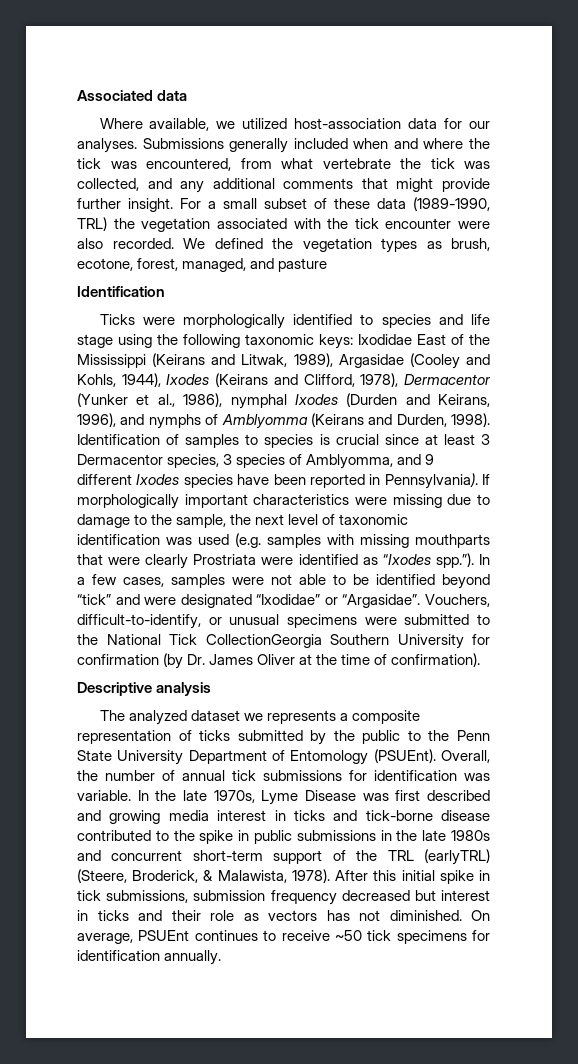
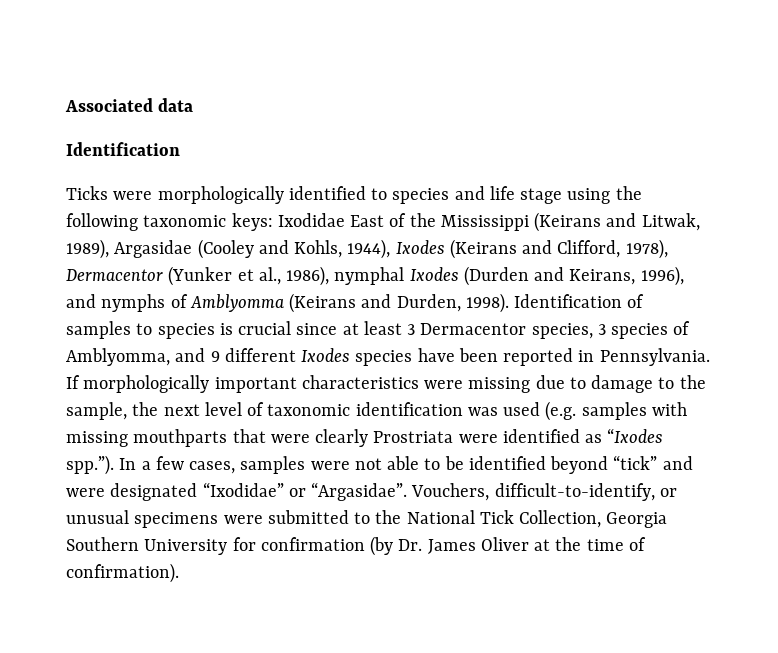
[99,118,490,131] [77,138,490,153] [77,158,490,171] [77,178,490,193] [77,197,490,212] [77,217,490,232] [77,238,490,253] [77,258,328,272] // Where available, we utilized host-association data for our analyses. Submissions generally included when and where the tick was encountered, from what vertebrate the tick was collected, and any additional comments that might provide further insight. For a small subset of these data (1989-1990, TRL) the vegetation associated with the tick encounter were also recorded. We defined the vegetation types as brush, ecotone, forest, managed, and pasture -> (194, 105) none
[384,473,478,489] Pennsylvania). -> [599,348,710,366] Pennsylvania.
[205,634,322,648] CollectionGeorgia -> [519,510,668,528] Collection, Georgia
[77,682,212,696] [99,710,420,725] [77,730,490,745] [77,749,490,765] [77,770,490,781] [77,790,491,805] [77,810,490,824] [77,830,491,844] [77,849,491,865] [77,869,491,884] [77,890,491,905] [77,910,490,921] [77,930,490,944] [77,950,222,965] // Descriptive analysis // The analyzed dataset we represents a composite representation of ticks submitted by the public to the Penn State University Department of Entomology (PSUEnt). Overall, the number of annual tick submissions for identification was variable. In the late 1970s, Lyme Disease was first described and growing media interest in ticks and tick-borne disease contributed to the spike in public submissions in the late 1980s and concurrent short-term support of the TRL (earlyTRL) (Steere, Broderick, & Malawista, 1978). After this initial spike in tick submissions, submission frequency decreased but interest in ticks and their role as vectors has not diminished. On average, PSUEnt continues to receive ~50 tick specimens for identification annually. -> (179, 573) none

